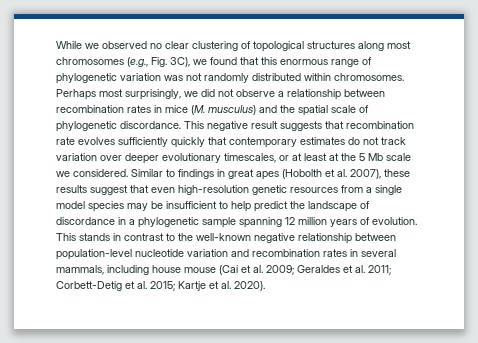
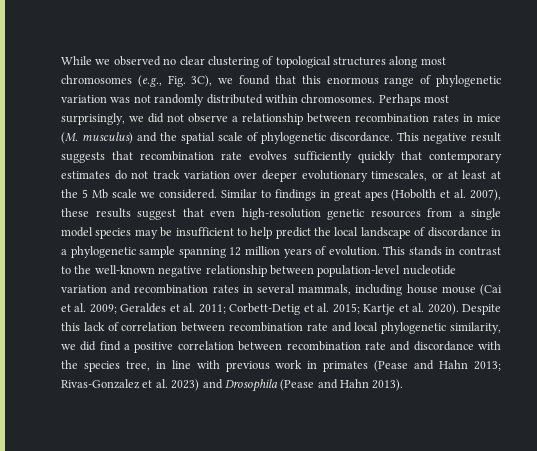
(305, 205) none -> [334,227,359,236] local
(265, 286) none -> [461,304,501,315] [61,322,502,334] [61,341,502,353] [61,360,501,372] [61,379,404,392] Despite this lack of correlation between recombination rate and local phylogenetic similarity, we did find a positive correlation between recombination rate and discordance with the species tree, in line with previous work in primates (Pease and Hahn 2013; Rivas-Gonzalez et al. 2023) and Drosophila (Pease and Hahn 2013).

